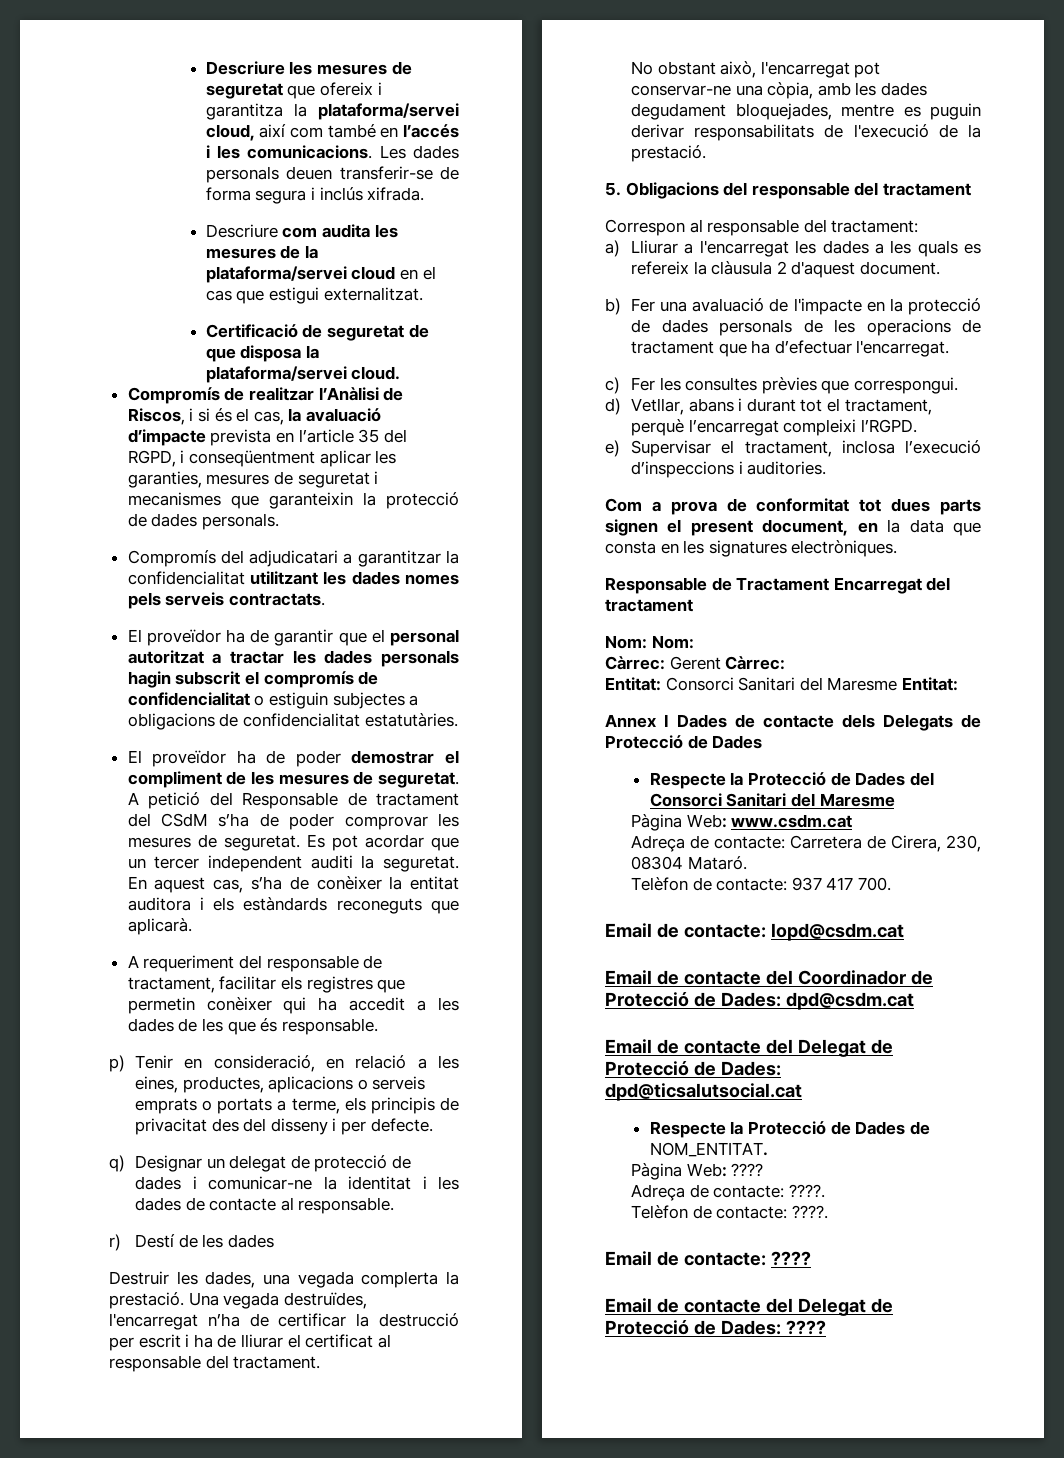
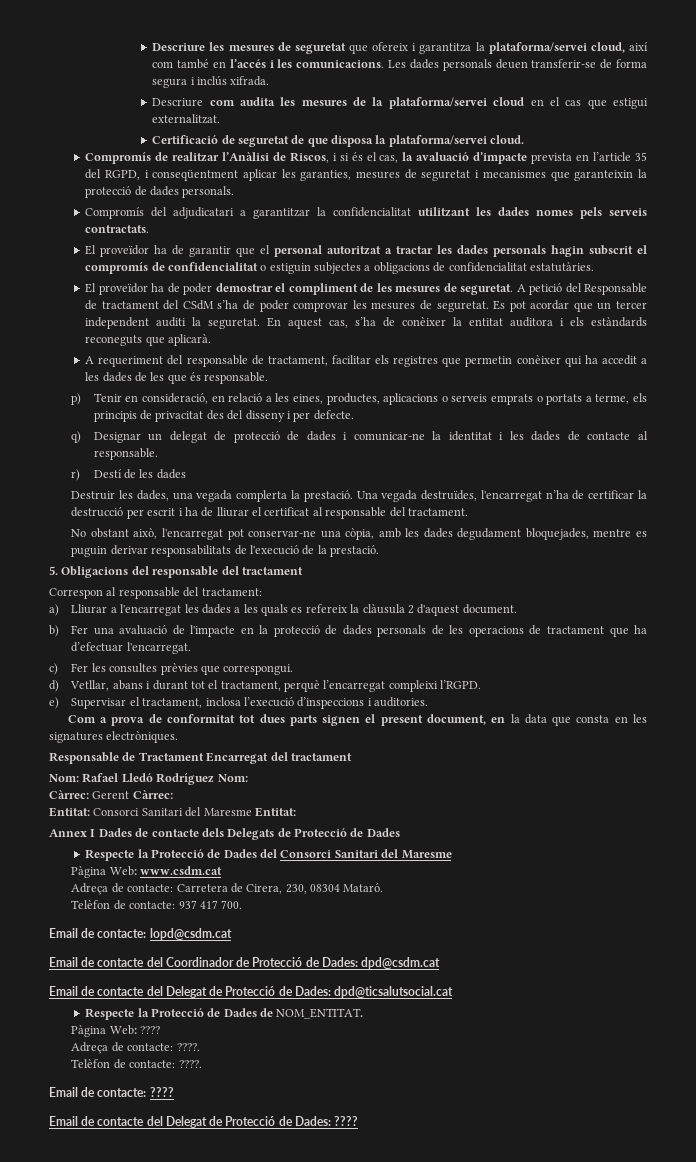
(647, 642) none -> [82,773,215,785] Rafael Lledó Rodríguez

